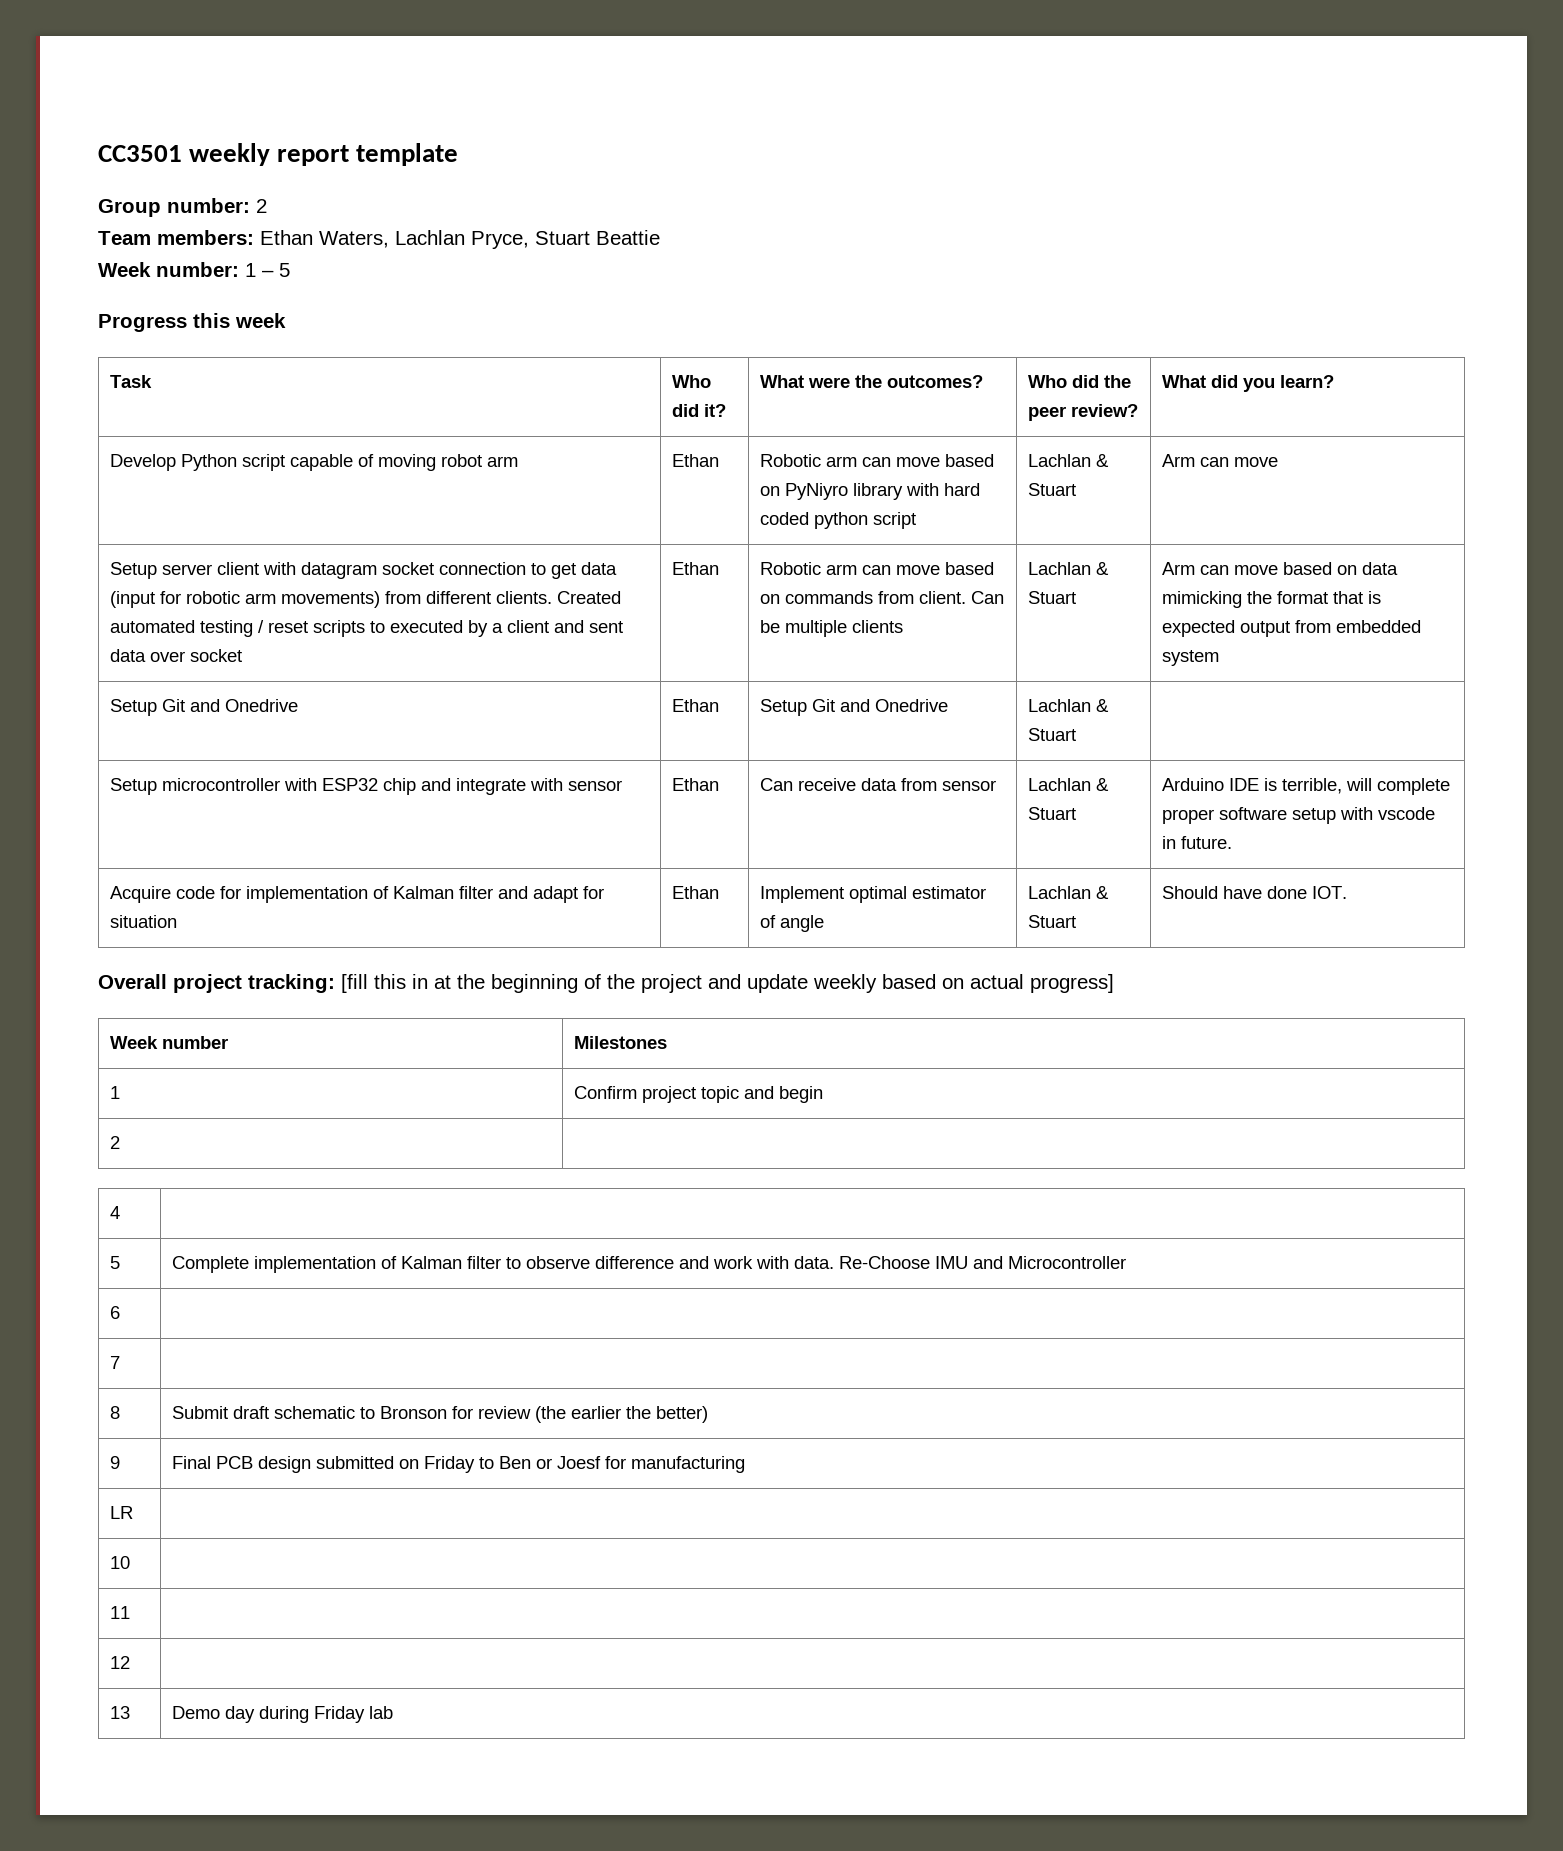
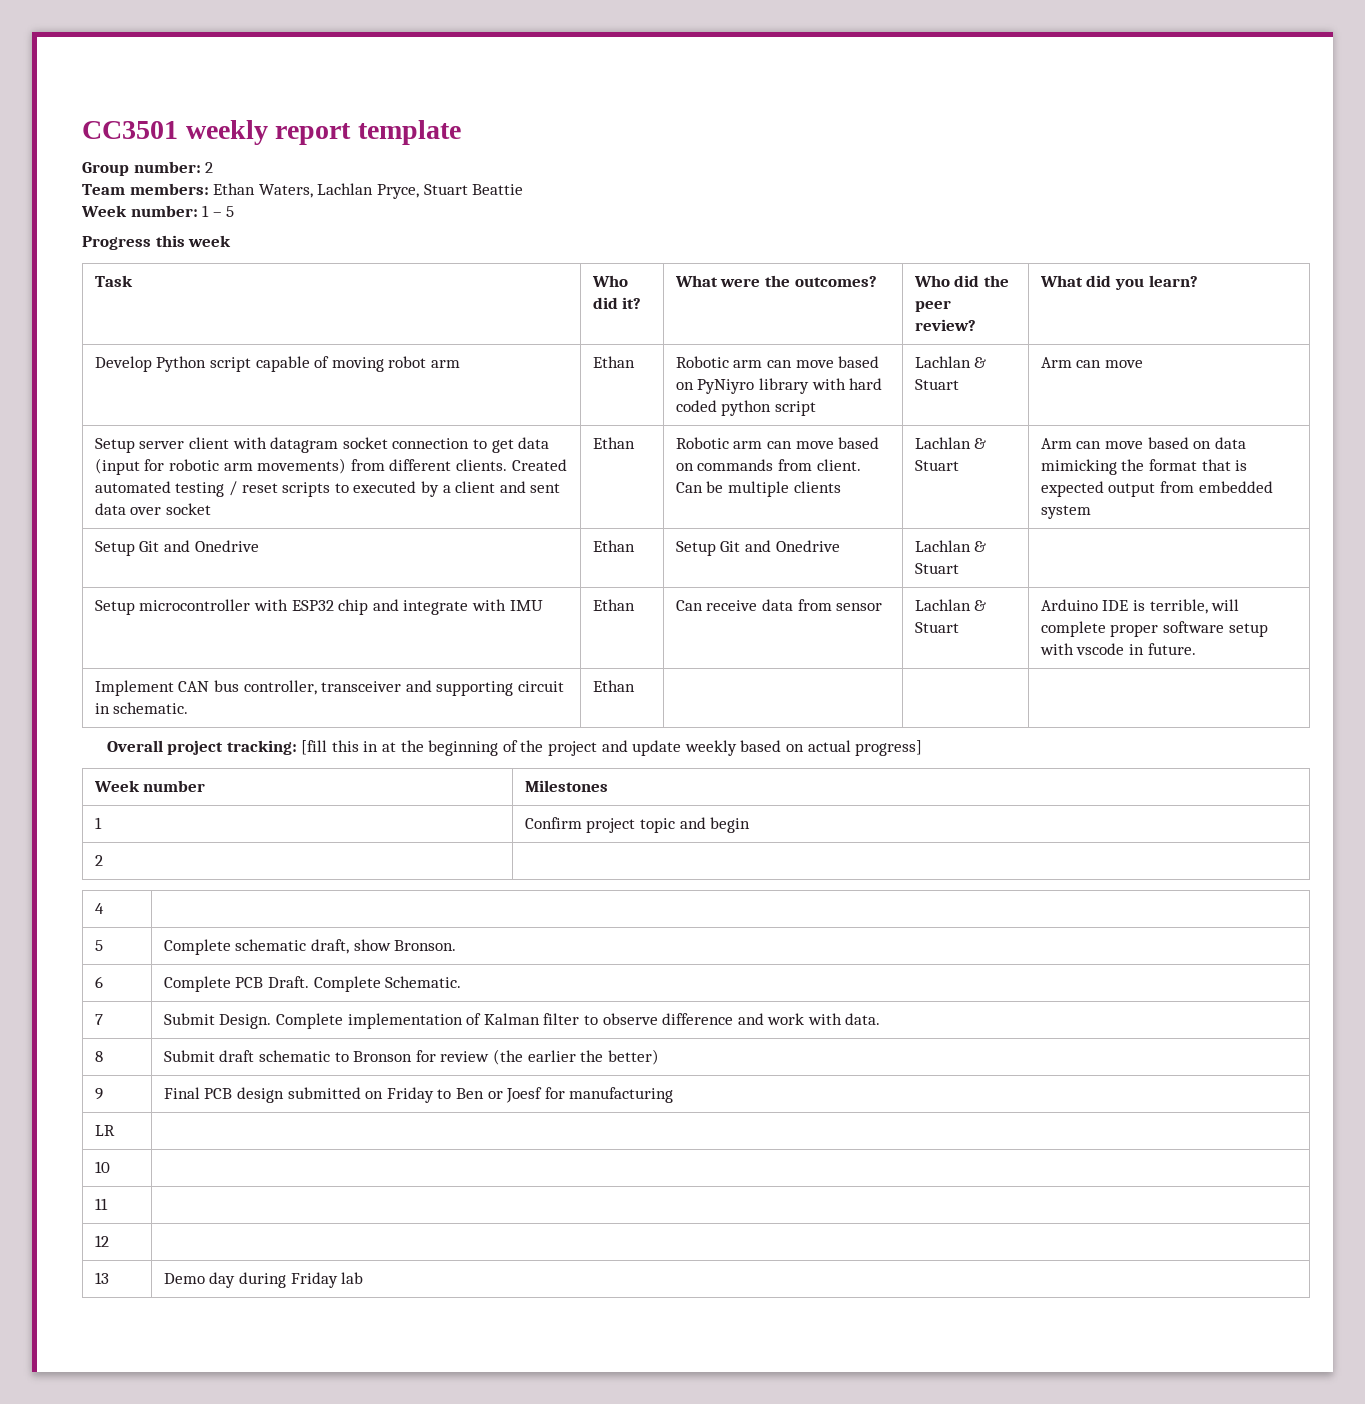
[567,780,622,791] sensor -> [509,600,543,611] IMU
[109,886,604,903] [109,915,177,928] [671,886,719,899] [759,886,986,903] [759,915,824,932] [1027,886,1109,899] [1027,915,1076,928] [1161,886,1347,899] Acquire code for implementation of Kalman filter and adapt for situation | Ethan | Implement optimal estimator of angle | Lachlan & Stuart | Should have done IOT. -> [94,680,564,696] [94,702,189,714] [592,680,635,692] Implement CAN bus controller, transceiver and supporting circuit in schematic. | Ethan | | |
(249, 1264) none -> [235,939,457,954] [94,976,103,988] [163,976,462,992] [94,1014,103,1025] [163,1013,343,1029] schematic draft, show Bronson. // 6 | Complete PCB Draft. Complete Schematic. // 7 | Submit Design. Complete
[838,1256,1126,1269] [109,1306,120,1319] [109,1356,120,1369] Re-Choose IMU and Microcontroller // 6 | // 7 | -> (881, 1019) none

